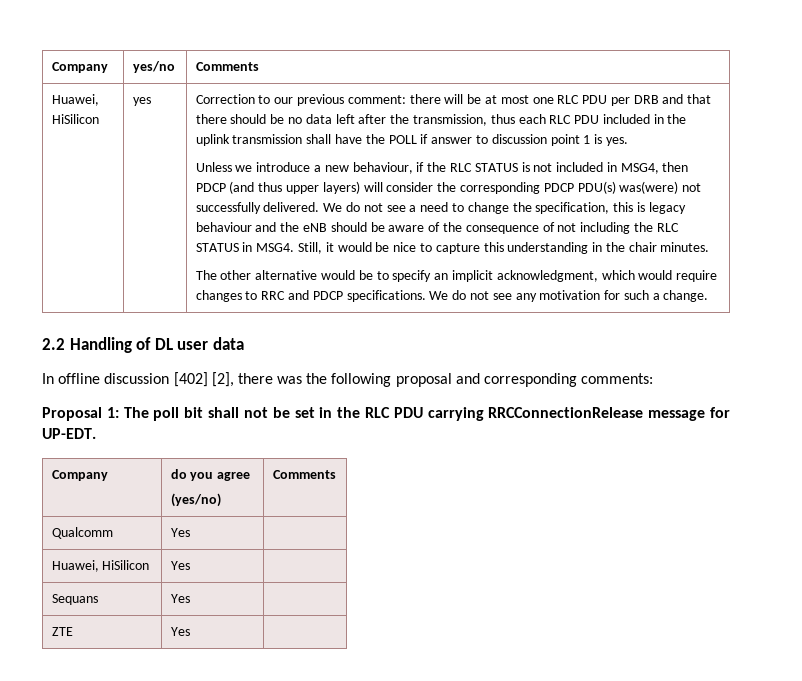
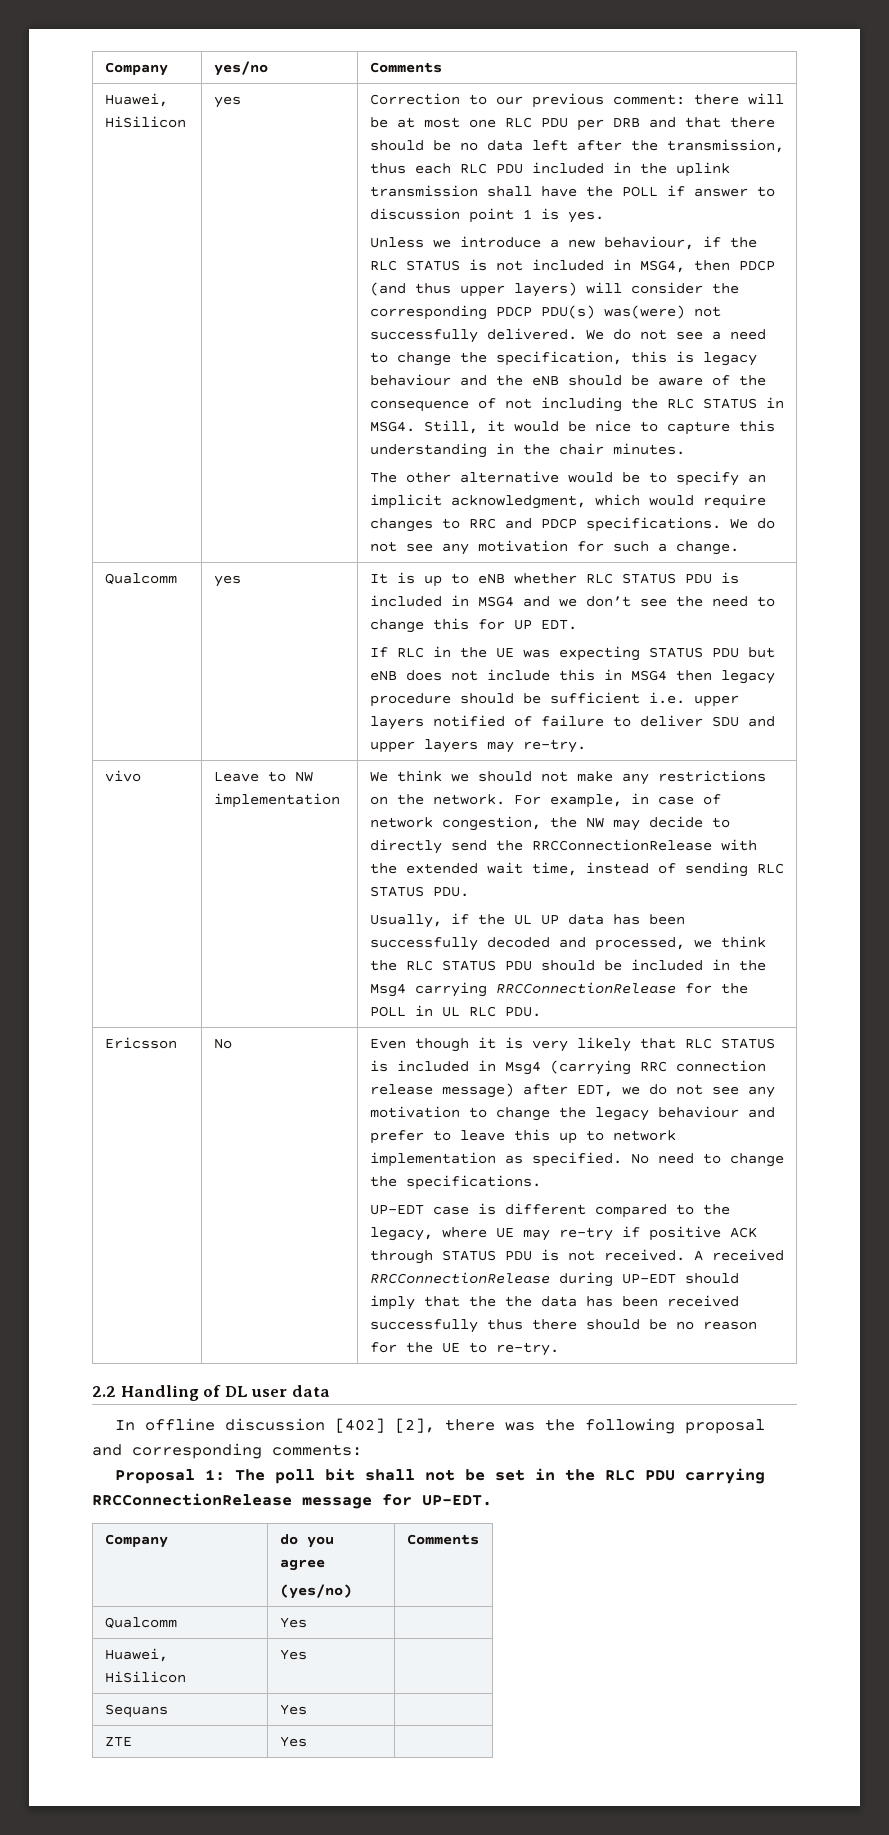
(709, 296) none -> [104,573,177,585] [213,575,241,587] [369,572,739,587] [369,595,775,607] [369,618,577,633] [369,646,775,661] [369,669,775,684] [369,692,739,707] [369,715,775,730] [369,739,586,753] [104,770,141,782] [213,771,313,782] [213,793,340,808] [369,770,766,785] [369,793,721,808] [369,816,730,831] [369,839,757,854] [369,862,784,877] [369,886,469,897] [369,913,685,928] [369,936,766,951] [369,959,766,971] [369,982,748,997] [369,1005,541,1017] [104,1037,177,1049] [213,1038,232,1049] [369,1037,775,1052] [369,1060,766,1075] [369,1083,775,1098] [369,1106,775,1121] [369,1129,676,1144] [369,1152,784,1167] [369,1175,541,1190] [369,1203,730,1218] [369,1226,757,1241] [369,1249,784,1264] [369,1272,739,1287] [369,1295,739,1310] [369,1319,757,1333] [369,1342,559,1356] // Qualcomm | yes | It is up to eNB whether RLC STATUS PDU is included in MSG4 and we don’t see the need to change this for UP EDT. // If RLC in the UE was expecting STATUS PDU but eNB does not include this in MSG4 then legacy procedure should be sufficient i.e. upper layers notified of failure to deliver SDU and upper layers may re-try. // vivo | Leave to NW implementation | We think we should not make any restrictions on the network. For example, in case of network congestion, the NW may decide to directly send the RRCConnectionRelease with the extended wait time, instead of sending RLC STATUS PDU. // Usually, if the UL UP data has been successfully decoded and processed, we think the RLC STATUS PDU should be included in the Msg4 carrying RRCConnectionRelease for the POLL in UL RLC PDU. // Ericsson | No | Even though it is very likely that RLC STATUS is included in Msg4 (carrying RRC connection release message) after EDT, we do not see any motivation to change the legacy behaviour and prefer to leave this up to network implementation as specified. No need to change the specifications. // UP-EDT case is different compared to the legacy, where UE may re-try if positive ACK through STATUS PDU is not received. A received RRCConnectionRelease during UP-EDT should imply that the the data has been received successfully thus there should be no reason for the UE to re-try.

